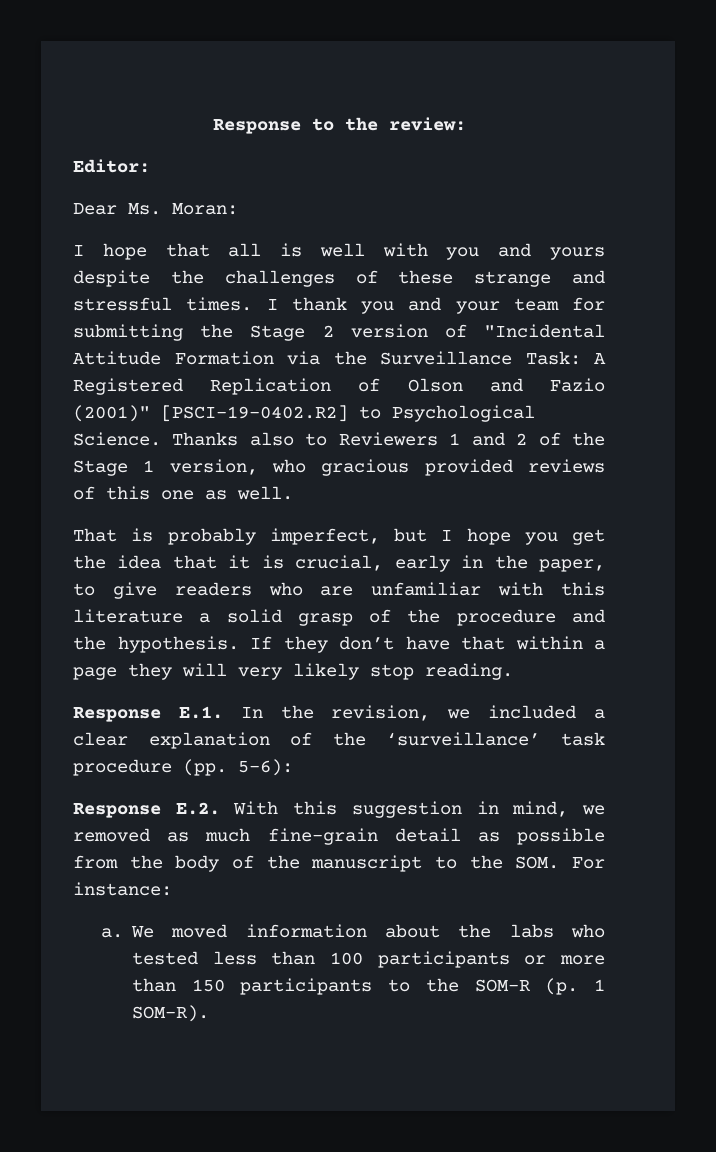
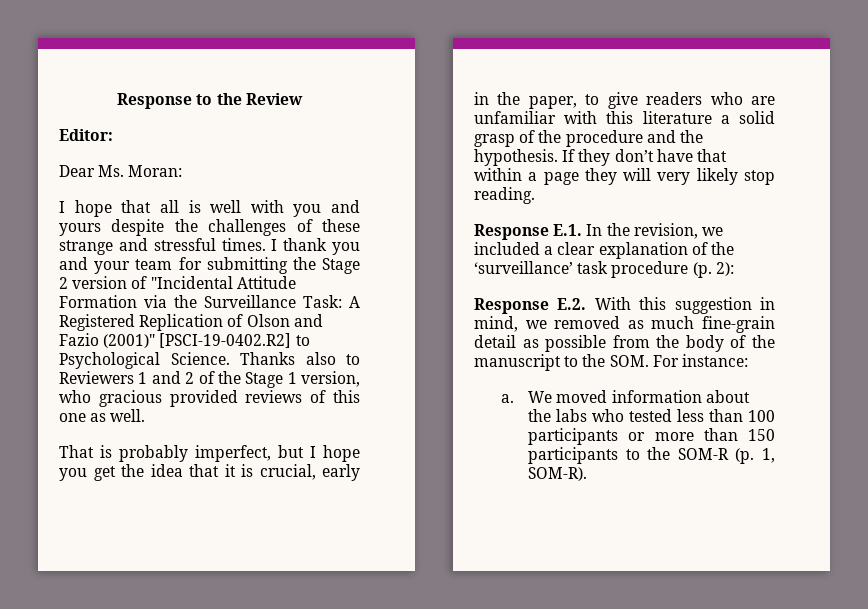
[388,117,466,131] review: -> [245,93,303,105] Review
[183,759,293,776] (pp. 5-6): -> [692,262,734,278] (p. 2):
[593,979,605,991] 1 -> [762,448,775,463] 1,

